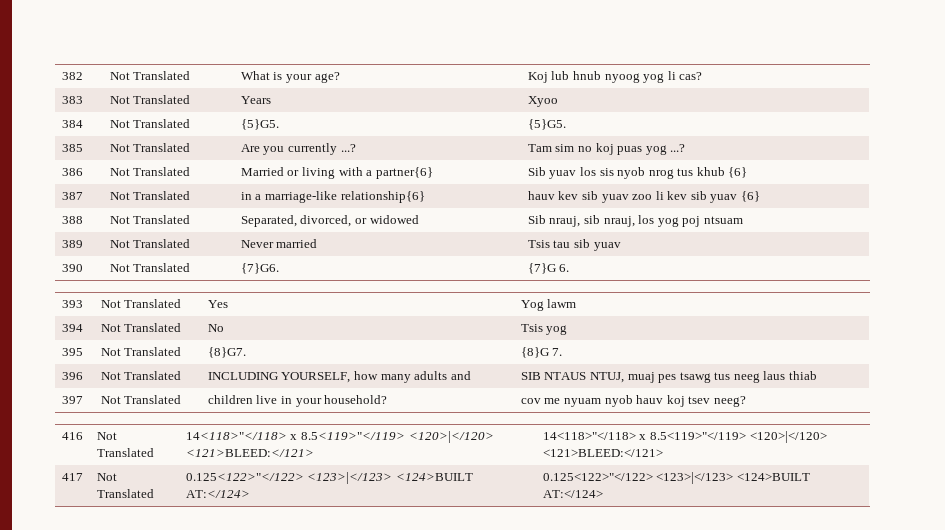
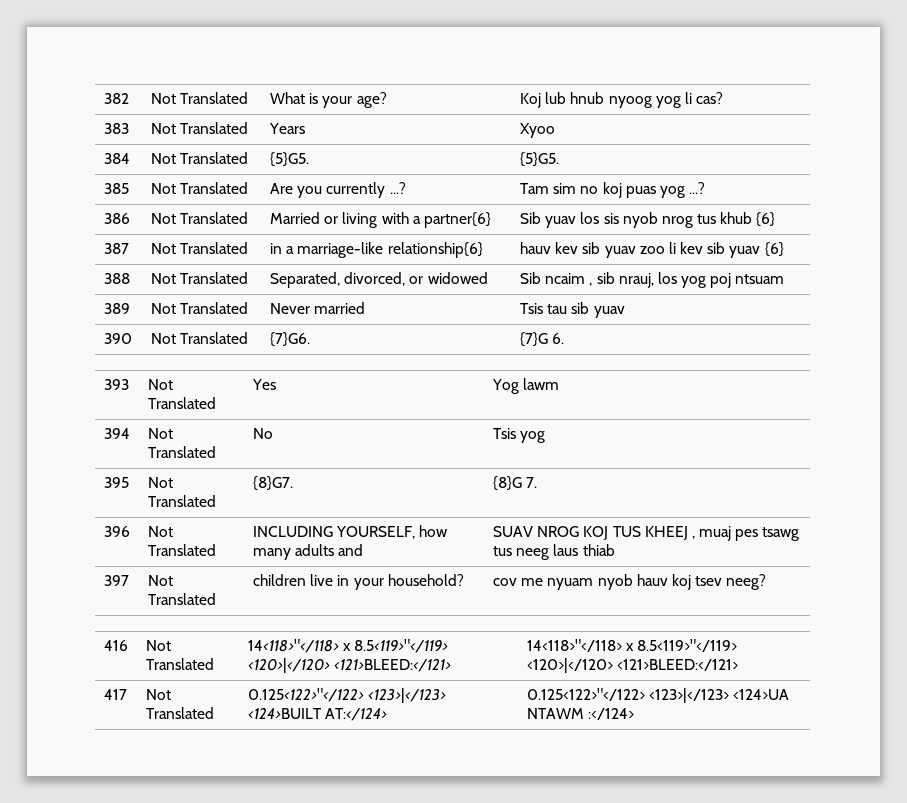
[549,216,581,227] nrauj, -> [545,273,593,286] ncaim ,
[520,372,624,383] SIB NTAUS NTUJ, -> [492,526,695,540] SUAV NROG KOJ TUS KHEEJ ,
[736,473,810,481] [542,490,603,498] <124>BUILT AT:</124> -> [733,689,790,700] [526,708,635,720] <124>UA NTAWM :</124>

